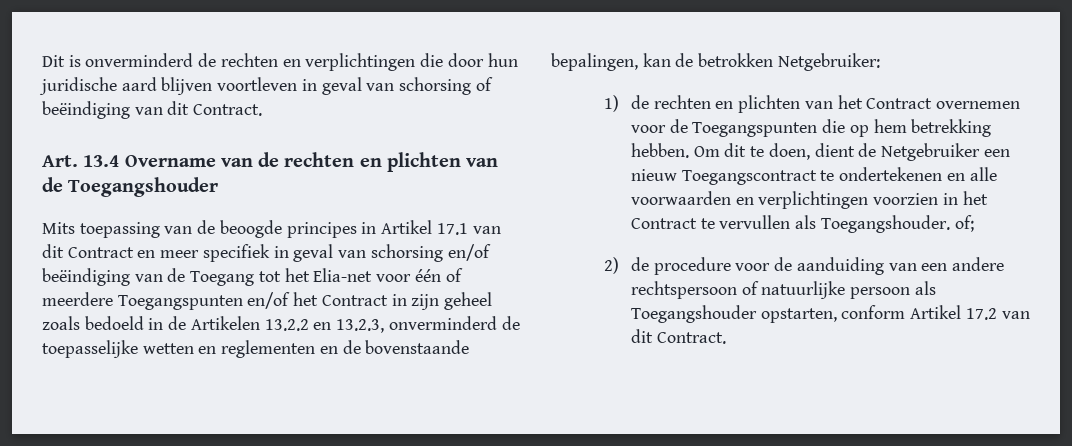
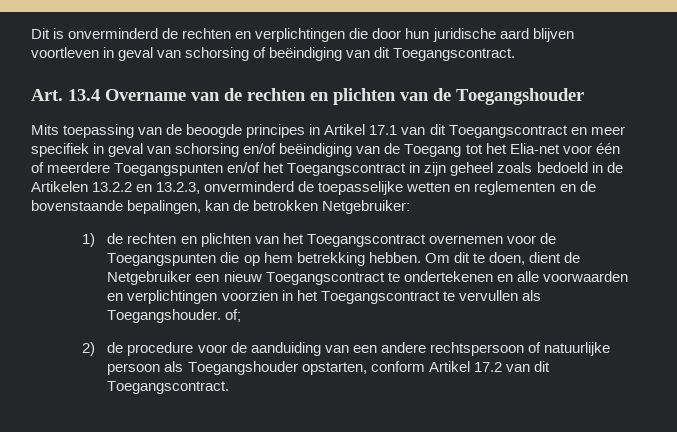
[193,104,263,116] Contract. -> [393,48,516,61] Toegangscontract.
[67,247,134,258] Contract -> [448,125,568,138] Toegangscontract
[321,295,388,306] Contract -> [287,163,407,176] Toegangscontract
[866,98,933,109] Contract -> [306,234,426,247] Toegangscontract
[630,218,697,229] Contract -> [320,291,440,304] Toegangscontract
[656,332,726,344] Contract. -> [107,381,230,394] Toegangscontract.

